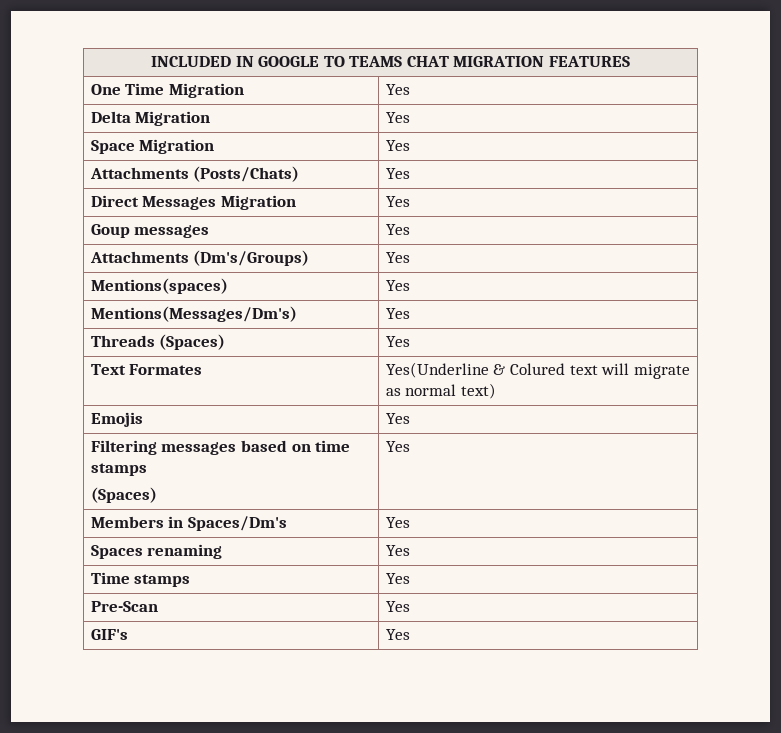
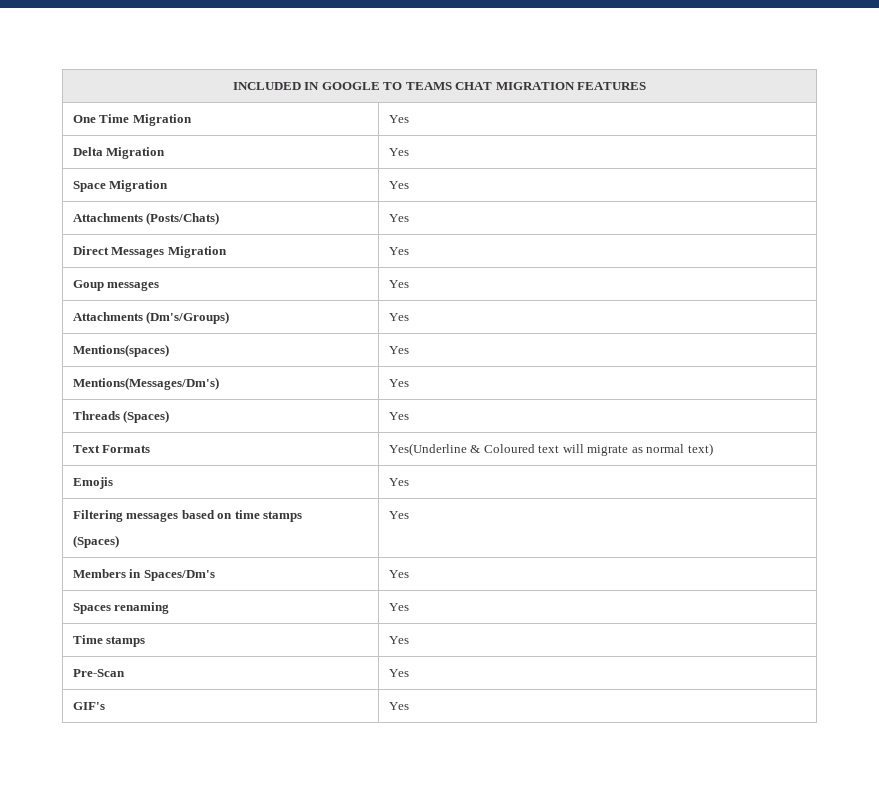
[129,364,203,375] Formates -> [102,445,151,453] Formats
[509,363,565,375] Colured -> [483,444,535,453] Coloured

